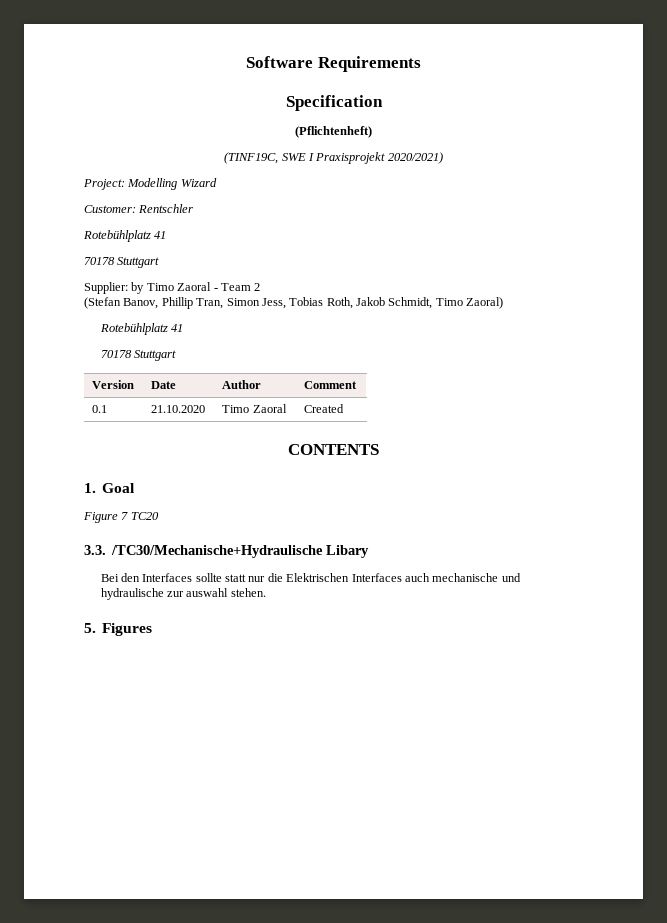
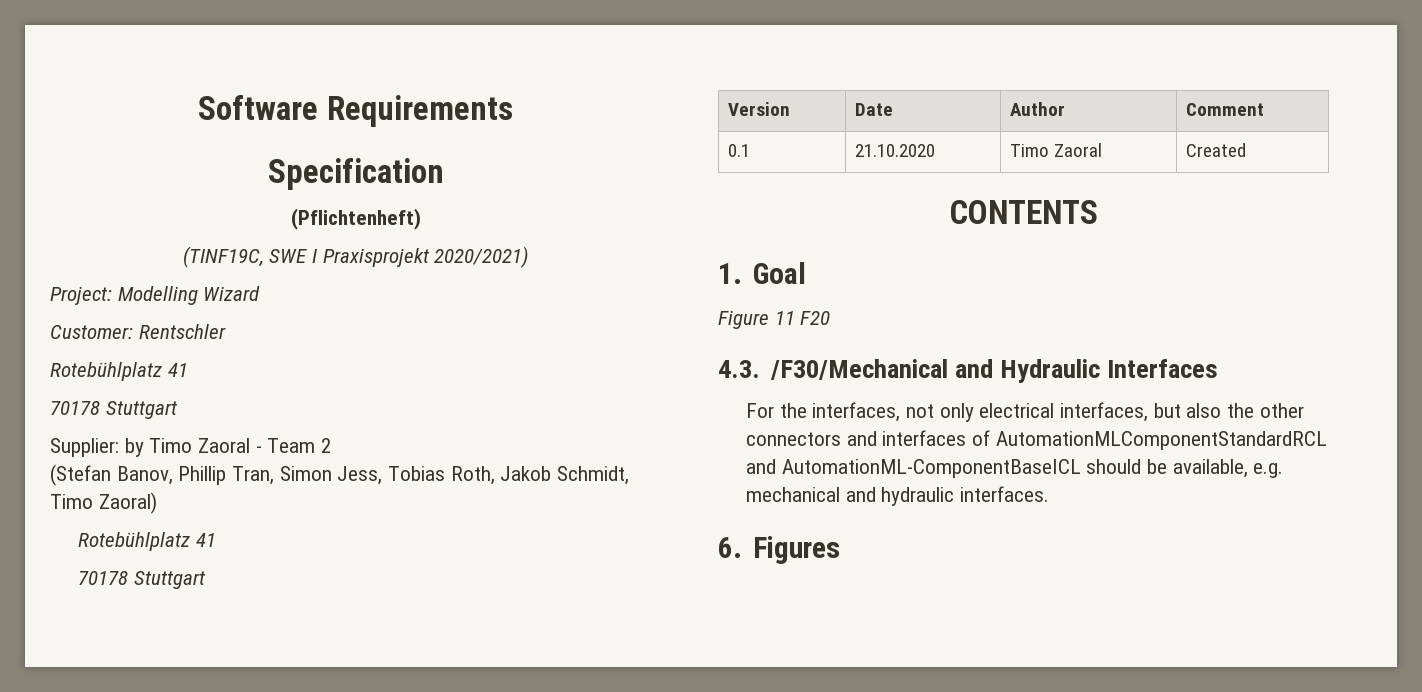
[121,512,159,520] [84,545,370,558] [100,573,521,582] [100,588,266,600] [84,623,96,633] 7 TC20 // 3.3. /TC30/Mechanische+Hydraulische Libary // Bei den Interfaces sollte statt nur die Elektrischen Interfaces auch mechanische und hydraulische zur auswahl stehen. // 5. -> [774,311,831,325] [718,359,1218,383] [746,402,1304,422] [746,430,1327,450] [746,459,1284,478] [746,486,1050,506] [718,537,742,558] 11 F20 // 4.3. /F30/Mechanical and Hydraulic Interfaces // For the interfaces, not only electrical interfaces, but also the other connectors and interfaces of AutomationMLComponentStandardRCL and AutomationML-ComponentBaseICL should be available, e.g. mechanical and hydraulic interfaces. // 6.

